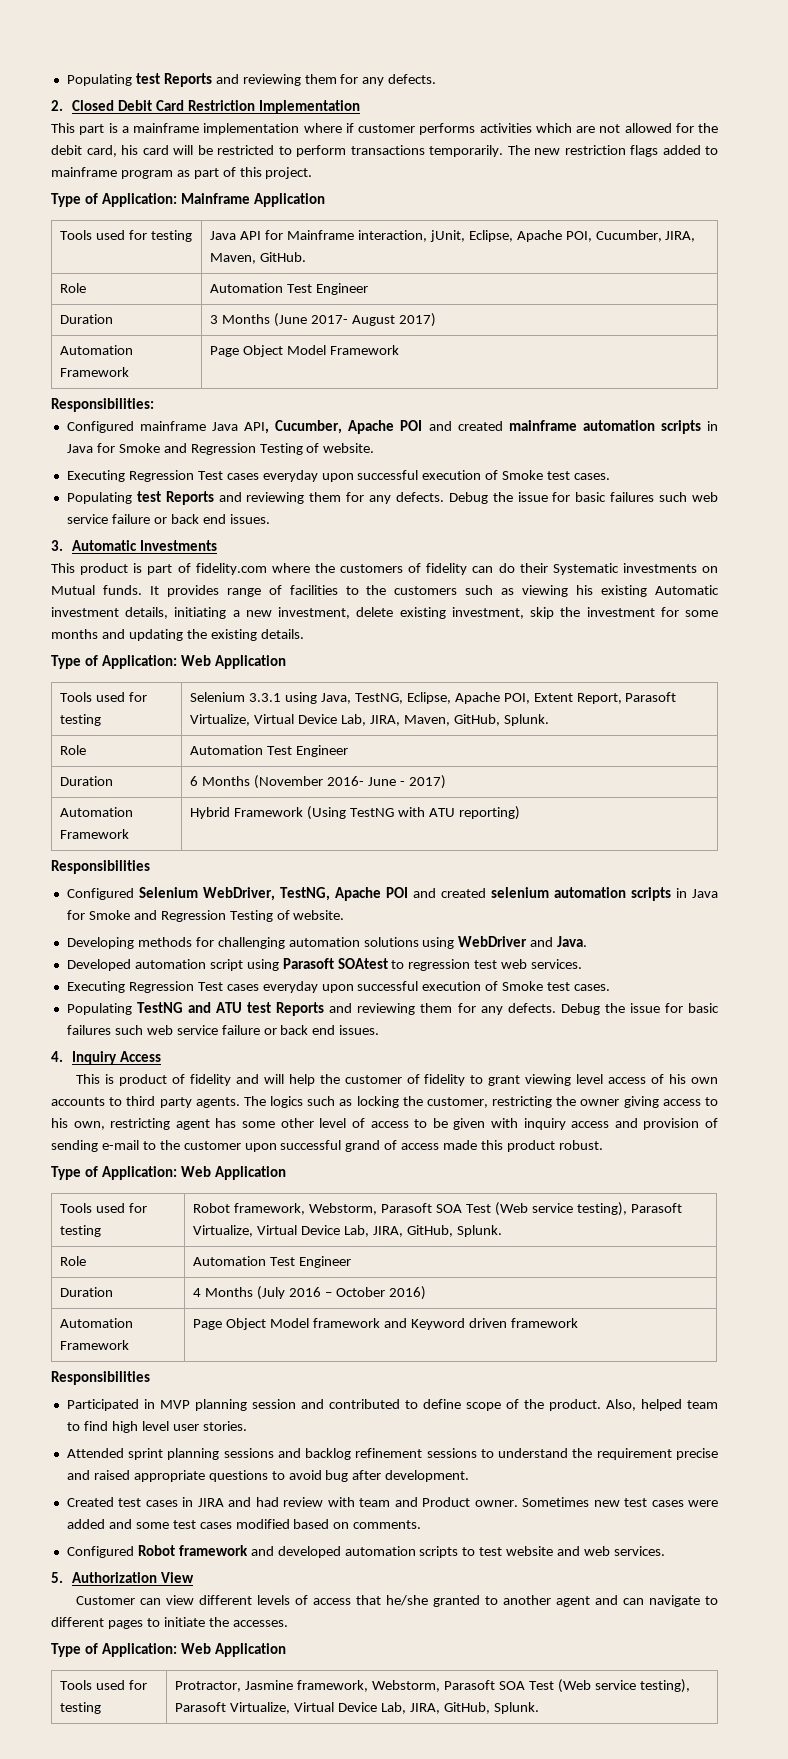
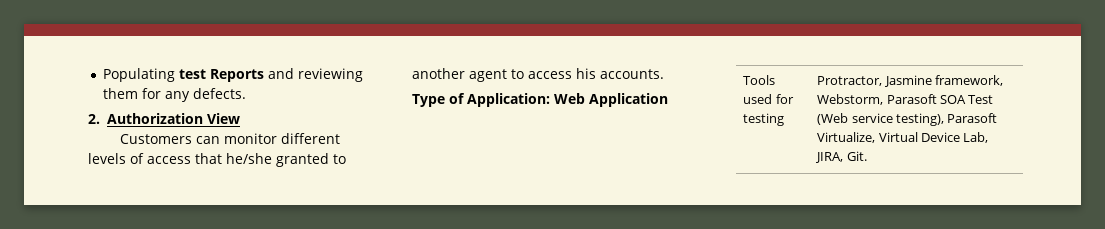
[72,100,361,114] [51,123,718,135] [51,145,718,157] [51,167,313,179] [51,193,325,207] [60,230,193,242] [210,230,696,242] [210,252,307,264] [60,283,87,293] [210,283,369,295] [60,314,114,324] [210,313,436,327] [60,345,134,355] [60,367,130,377] [210,345,400,357] [51,398,154,412] [66,420,718,434] [66,443,375,455] [66,470,611,482] [66,491,718,505] [66,514,270,524] [51,540,218,551] [51,563,718,575] [51,585,719,597] [51,607,719,619] [51,629,304,641] [51,655,286,669] [60,692,148,702] [60,714,102,726] [190,692,677,704] [190,714,549,726] [60,745,87,755] [190,745,349,757] [60,776,114,786] [190,775,446,789] [60,807,134,817] [60,829,130,839] [190,806,520,820] [51,860,150,874] [66,887,718,901] [66,910,345,922] [66,936,588,949] [66,958,583,971] [66,981,611,993] [66,1002,719,1016] [66,1025,380,1035] [51,1051,162,1065] [76,1074,718,1086] [51,1096,718,1108] [51,1118,718,1130] [51,1140,603,1152] [51,1166,286,1180] [60,1203,148,1213] [60,1225,102,1237] [193,1202,682,1216] [193,1225,502,1237] [60,1256,87,1266] [193,1256,352,1268] [60,1287,114,1297] [193,1286,426,1300] [60,1318,134,1328] [60,1340,130,1350] [193,1318,578,1330] [51,1371,150,1385] [66,1399,718,1411] [66,1421,247,1433] [66,1448,718,1460] [66,1470,470,1482] [66,1497,719,1507] [66,1519,422,1529] [66,1545,665,1558] [51,1572,63,1583] Closed Debit Card Restriction Implementation // This part is a mainframe implementation where if customer performs activities which are not allowed for the debit card, his card will be restricted to perform transactions temporarily. The new restriction flags added to mainframe program as part of this project. // Type of Application: Mainframe Application // Tools used for testing | Java API for Mainframe interaction, jUnit, Eclipse, Apache POI, Cucumber, JIRA, Maven, GitHub. // Role | Automation Test Engineer // Duration | 3 Months (June 2017- August 2017) // Automation Framework | Page Object Model Framework // Responsibilities: // Configured mainframe Java API, Cucumber, Apache POI and created mainframe automation scripts in Java for Smoke and Regression Testing of website. // Executing Regression Test cases everyday upon successful execution of Smoke test cases. // Populating test Reports and reviewing them for any defects. Debug the issue for basic failures such web service failure or back end issues. // 3. Automatic Investments // This product is part of fidelity.com where the customers of fidelity can do their Systematic investments on Mutual funds. It provides range of facilities to the customers such as viewing his existing Automatic investment details, initiating a new investment, delete existing investment, skip the investment for some months and updating the existing details. // Type of Application: Web Application // Tools used for testing | Selenium 3.3.1 using Java, TestNG, Eclipse, Apache POI, Extent Report, Parasoft Virtualize, Virtual Device Lab, JIRA, Maven, GitHub, Splunk. // Role | Automation Test Engineer // Duration | 6 Months (November 2016- June - 2017) // Automation Framework | Hybrid Framework (Using TestNG with ATU reporting) // Responsibilities // Configured Selenium WebDriver, TestNG, Apache POI and created selenium automation scripts in Java for Smoke and Regression Testing of website. // Developing methods for challenging automation solutions using WebDriver and Java. // Developed automation script using Parasoft SOAtest to regression test web services. // Executing Regression Test cases everyday upon successful execution of Smoke test cases. // Populating TestNG and ATU test Reports and reviewing them for any defects. Debug the issue for basic failures such web service failure or back end issues. // 4. Inquiry Access // This is product of fidelity and will help the customer of fidelity to grant viewing level access of his own accounts to third party agents. The logics such as locking the customer, restricting the owner giving access to his own, restricting agent has some other level of access to be given with inquiry access and provision of sending e-mail to the customer upon successful grand of access made this product robust. // Type of Application: Web Application // Tools used for testing | Robot framework, Webstorm, Parasoft SOA Test (Web service testing), Parasoft Virtualize, Virtual Device Lab, JIRA, GitHub, Splunk. // Role | Automation Test Engineer // Duration | 4 Months (July 2016 – October 2016) // Automation Framework | Page Object Model framework and Keyword driven framework // Responsibilities // Participated in MVP planning session and contributed to define scope of the product. Also, helped team to find high level user stories. // Attended sprint planning sessions and backlog refinement sessions to understand the requirement precise and raised appropriate questions to avoid bug after development. // Created test cases in JIRA and had review with team and Product owner. Sometimes new test cases were added and some test cases modified based on comments. // Configured Robot framework and developed automation scripts to test website and web services. // 5. -> (100, 119) none
[76,1595,195,1605] Customer can view -> [119,133,277,144] Customers can monitor
[595,1595,718,1607] [51,1617,288,1629] and can navigate to different pages to initiate the accesses. -> [511,68,664,79] to access his accounts.
[443,1702,539,1714] GitHub, Splunk. -> [846,151,867,161] Git.

